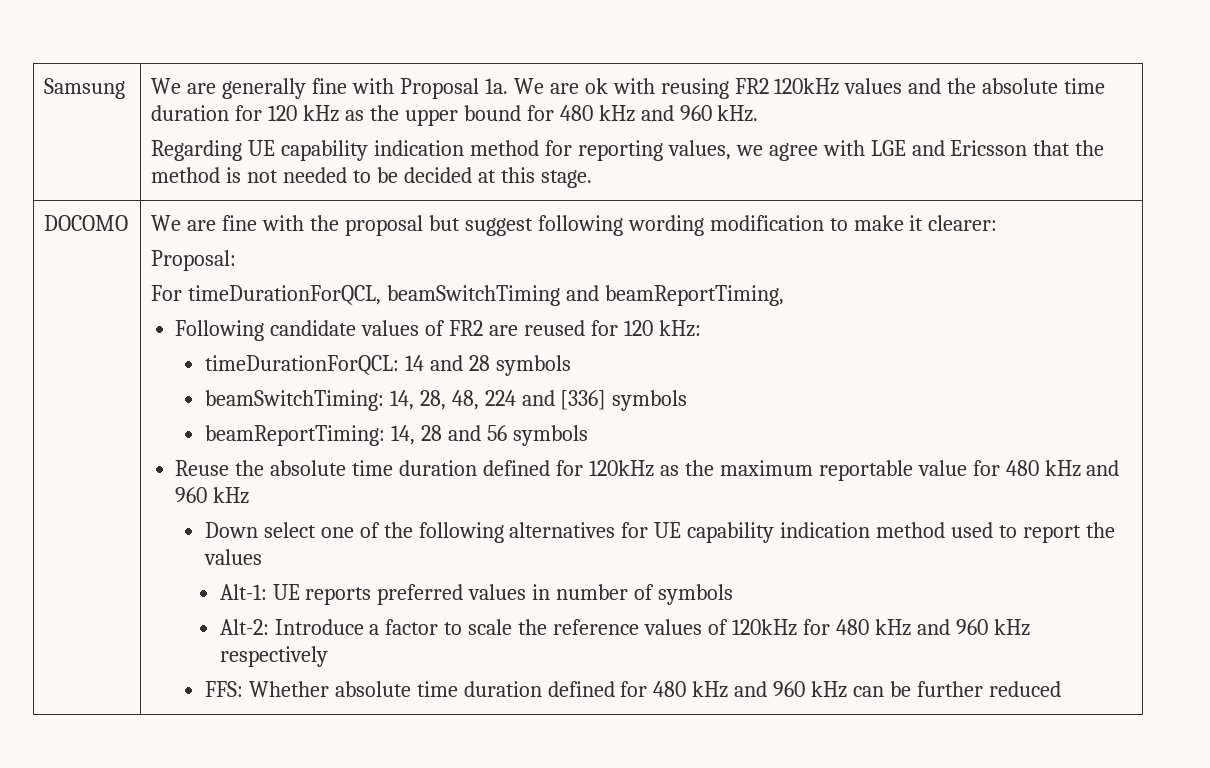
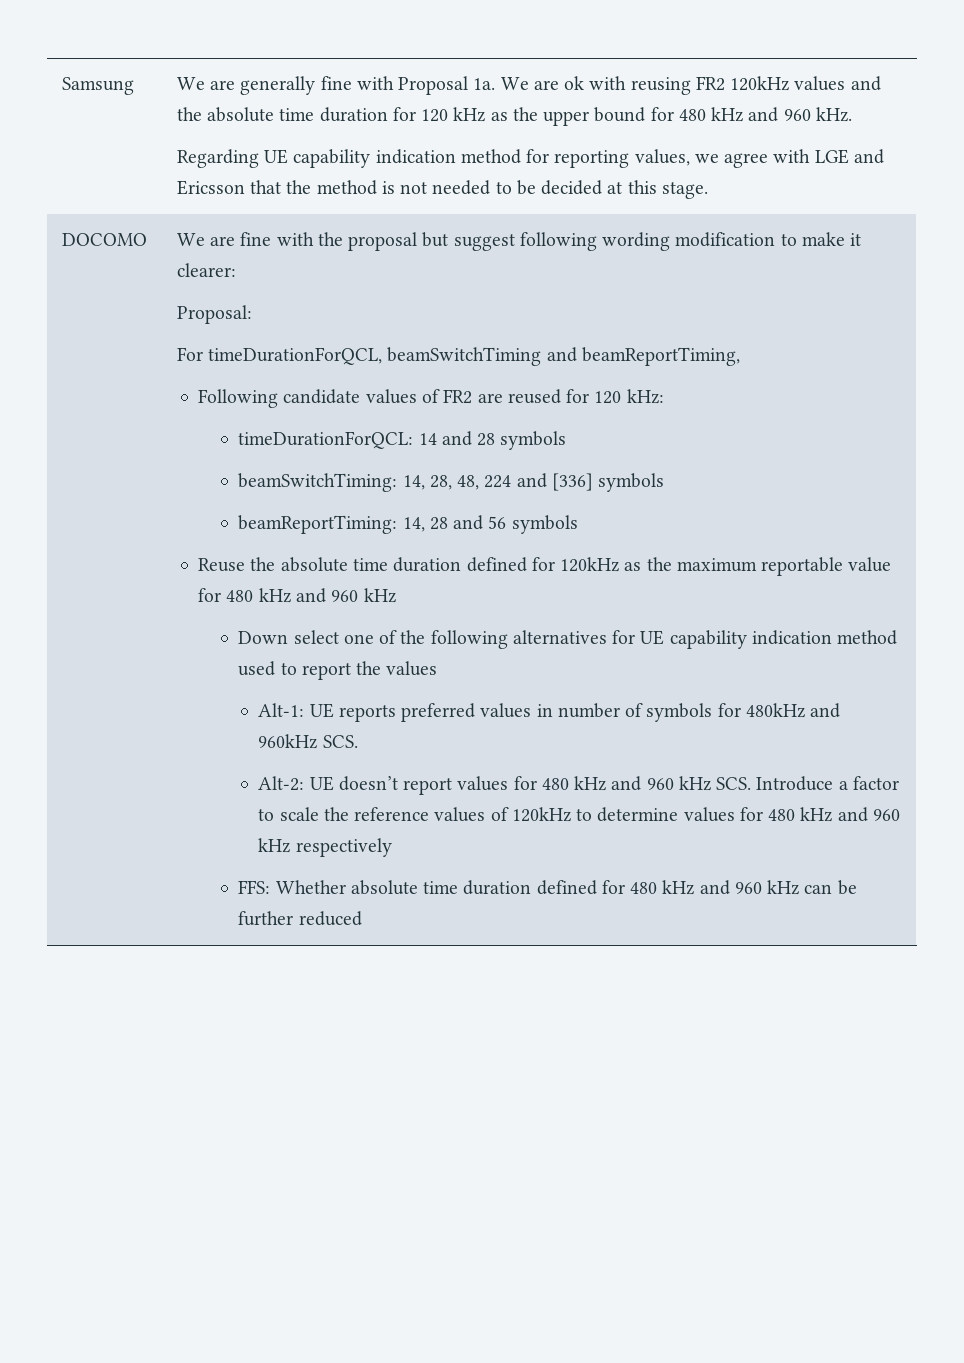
[219,619,269,635] // Alt-2: -> [717,703,841,718] [258,734,358,749] [258,776,752,795] for 480kHz and 960kHz SCS. // Alt-2: UE doesn’t report values for 480 kHz and 960 kHz SCS.
(797, 627) none -> [576,807,735,822] to determine values

